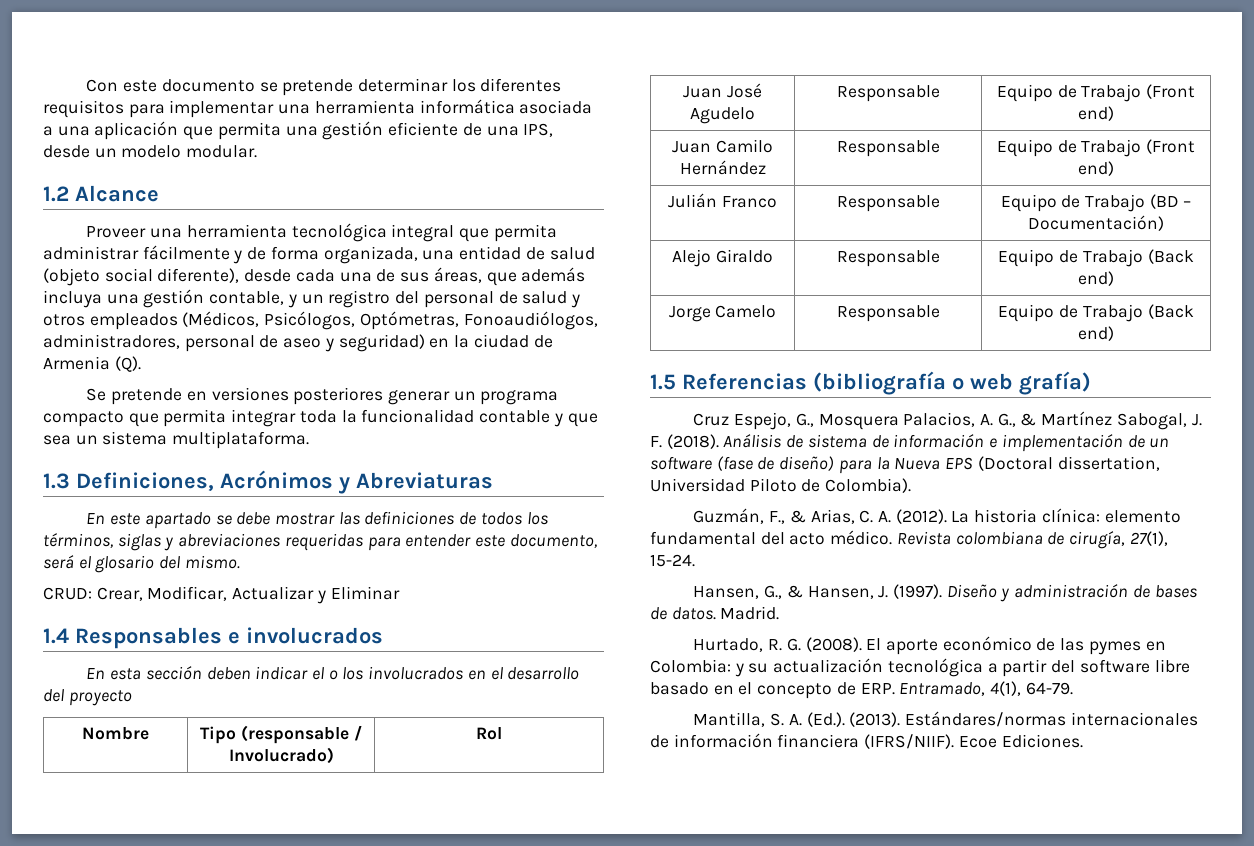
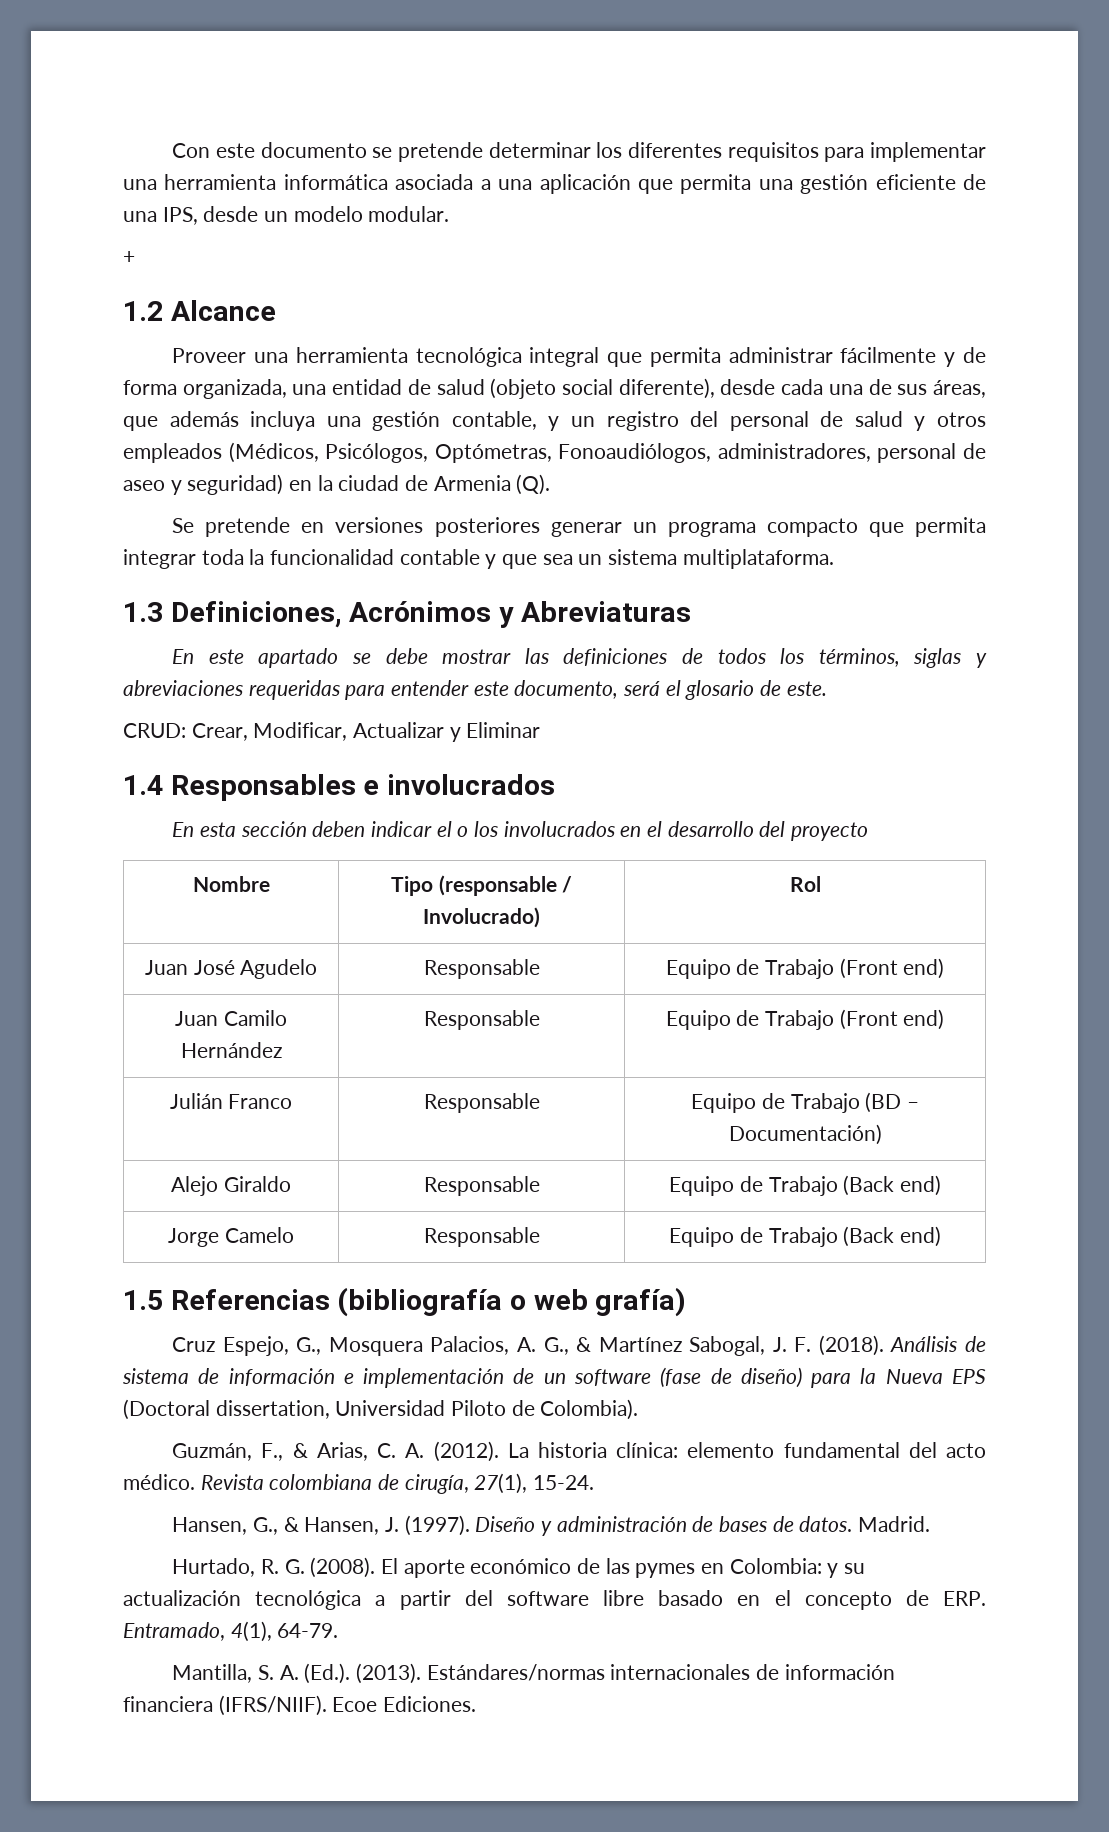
(258, 151) none -> [123,251,135,264] // +
[159,555,240,569] del mismo. -> [760,680,827,696] de este.

